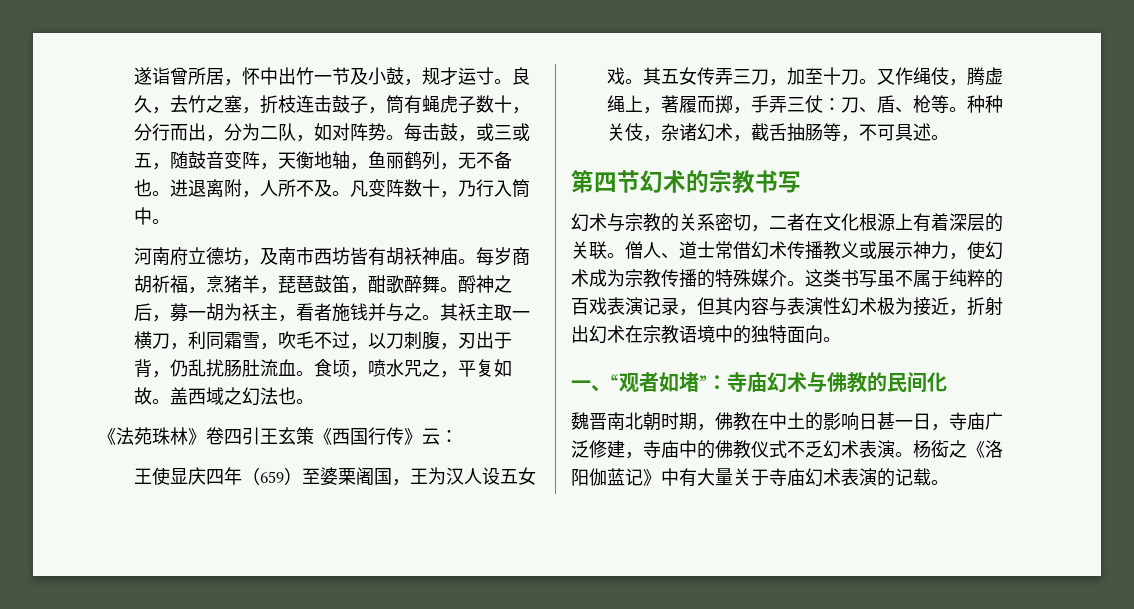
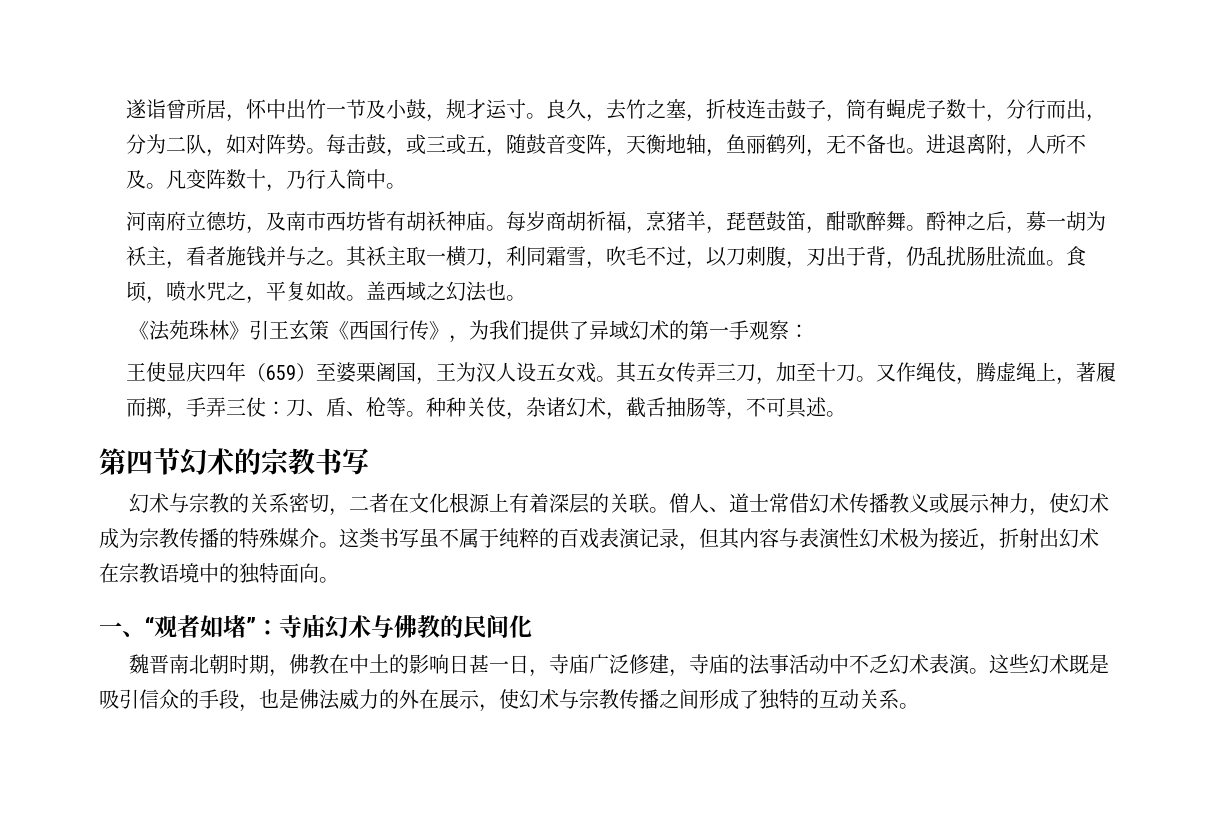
[206,427,242,445] 卷四 -> (250, 330) none
[422,428,440,445] 云 -> [449,320,790,343] ，为我们提供了异域幻术的第一手观察
[679,440,787,459] 中的佛教仪式 -> [729,654,850,675] 的法事活动中
[913,440,1003,458] [571,468,931,487] 杨衒之《洛阳伽蓝记》中有大量关于寺庙幻术表演的记载 -> [989,654,1110,674] [99,689,899,712] 这些幻术既是吸引信众的手段，也是佛法威力的外在展示，使幻术与宗教传播之间形成了独特的互动关系

